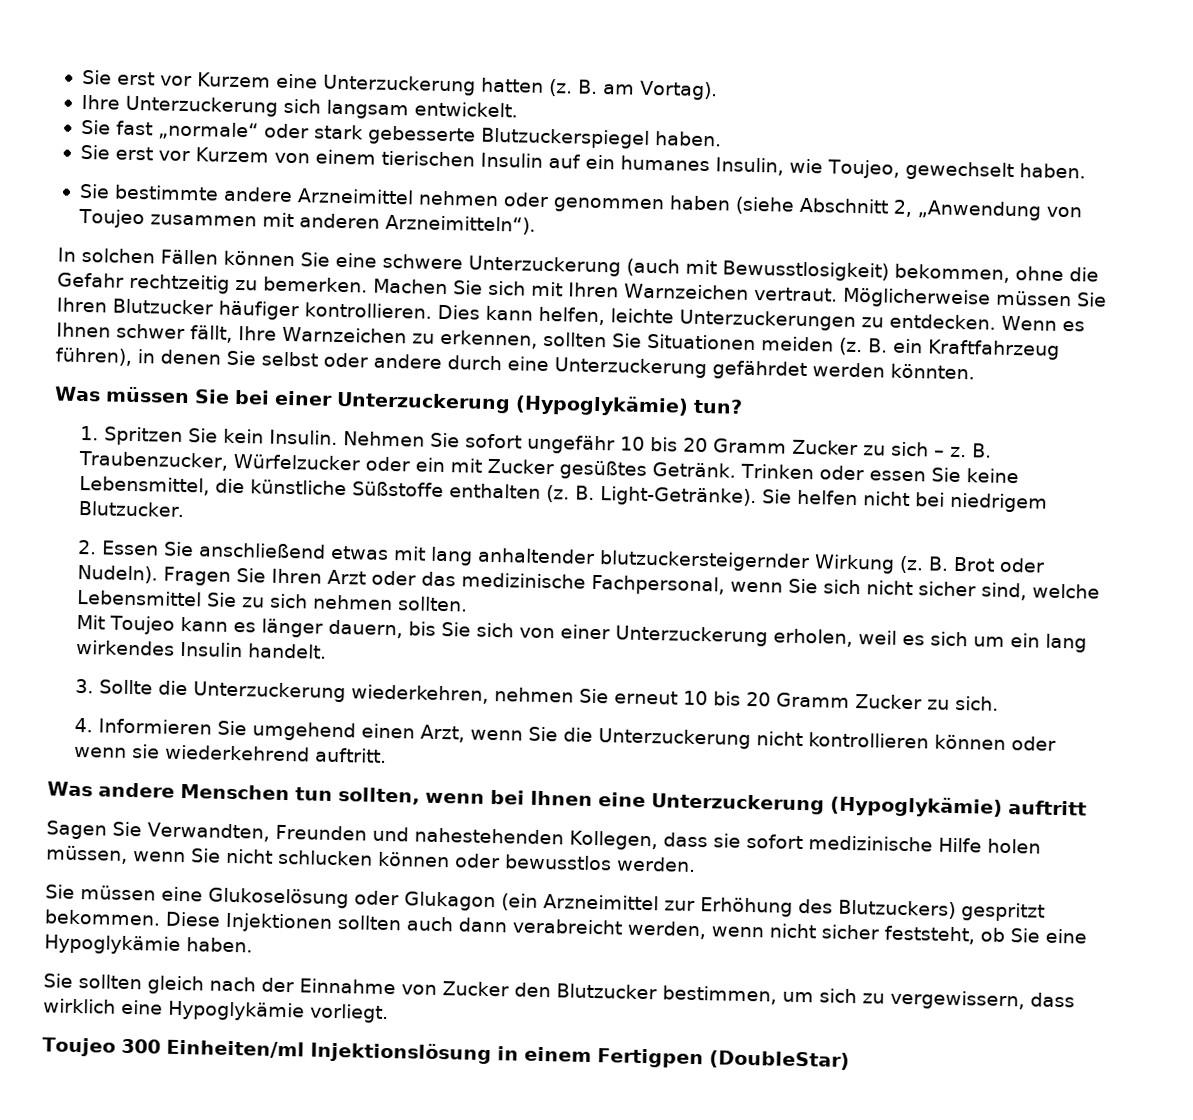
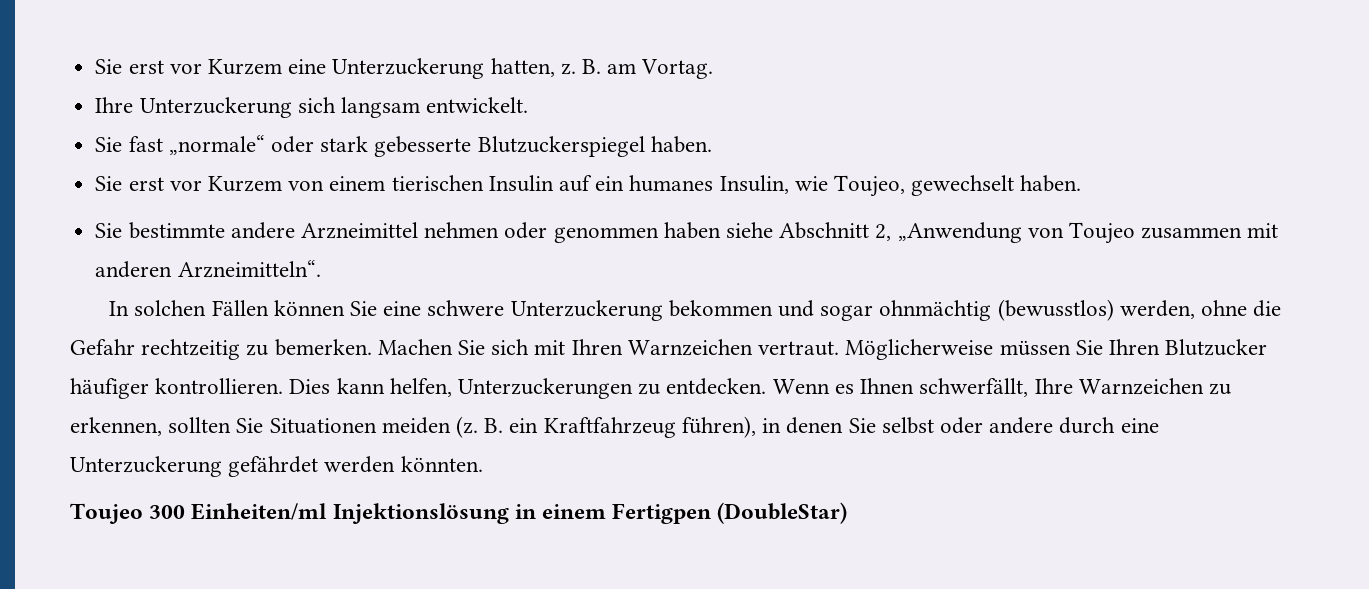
[480,77,573,97] hatten (z. -> [490,58,576,77] hatten, z.
[638,80,718,101] Vortag). -> [641,59,714,79] Vortag.
[734,196,795,215] (siehe -> [725,222,773,238] siehe
[384,214,536,235] Arzneimitteln“). -> [177,260,321,278] Arzneimitteln“.
[625,258,1010,283] (auch mit Bewusstlosigkeit) bekommen, -> [668,299,1195,321] bekommen und sogar ohnmächtig (bewusstlos) werden,
[609,308,674,324] leichte -> (452, 387) none
[116,323,233,343] schwer fällt, -> [919,378,1029,397] schwerfällt,
[54,386,743,417] [79,425,993,458] [77,450,1020,484] [78,475,1048,513] [77,500,186,518] [77,539,1045,574] [76,564,1101,601] [76,589,468,612] [75,614,1088,653] [75,639,327,659] [74,678,1000,711] [73,717,1057,751] [73,744,387,763] [47,781,1087,818] [46,820,1041,854] [46,845,696,872] [45,884,1045,922] [44,909,1087,945] [44,934,253,956] [43,973,1075,1011] [43,998,389,1024] // Was müssen Sie bei einer Unterzuckerung (Hypoglykämie) tun? // 1. Spritzen Sie kein Insulin. Nehmen Sie sofort ungefähr 10 bis 20 Gramm Zucker zu sich – z. B. Traubenzucker, Würfelzucker oder ein mit Zucker gesüßtes Getränk. Trinken oder essen Sie keine Lebensmittel, die künstliche Süßstoffe enthalten (z. B. Light-Getränke). Sie helfen nicht bei niedrigem Blutzucker. // 2. Essen Sie anschließend etwas mit lang anhaltender blutzuckersteigernder Wirkung (z. B. Brot oder Nudeln). Fragen Sie Ihren Arzt oder das medizinische Fachpersonal, wenn Sie sich nicht sicher sind, welche Lebensmittel Sie zu sich nehmen sollten. // Mit Toujeo kann es länger dauern, bis Sie sich von einer Unterzuckerung erholen, weil es sich um ein lang wirkendes Insulin handelt. // 3. Sollte die Unterzuckerung wiederkehren, nehmen Sie erneut 10 bis 20 Gramm Zucker zu sich. // 4. Informieren Sie umgehend einen Arzt, wenn Sie die Unterzuckerung nicht kontrollieren können oder wenn sie wiederkehrend auftritt. // Was andere Menschen tun sollten, wenn bei Ihnen eine Unterzuckerung (Hypoglykämie) auftritt // Sagen Sie Verwandten, Freunden und nahestehenden Kollegen, dass sie sofort medizinische Hilfe holen müssen, wenn Sie nicht schlucken können oder bewusstlos werden. // Sie müssen eine Glukoselösung oder Glukagon (ein Arzneimittel zur Erhöhung des Blutzuckers) gespritzt bekommen. Diese Injektionen sollten auch dann verabreicht werden, wenn nicht sicher feststeht, ob Sie eine Hypoglykämie haben. // Sie sollten gleich nach der Einnahme von Zucker den Blutzucker bestimmen, um sich zu vergewissern, dass wirklich eine Hypoglykämie vorliegt. -> (483, 464) none

